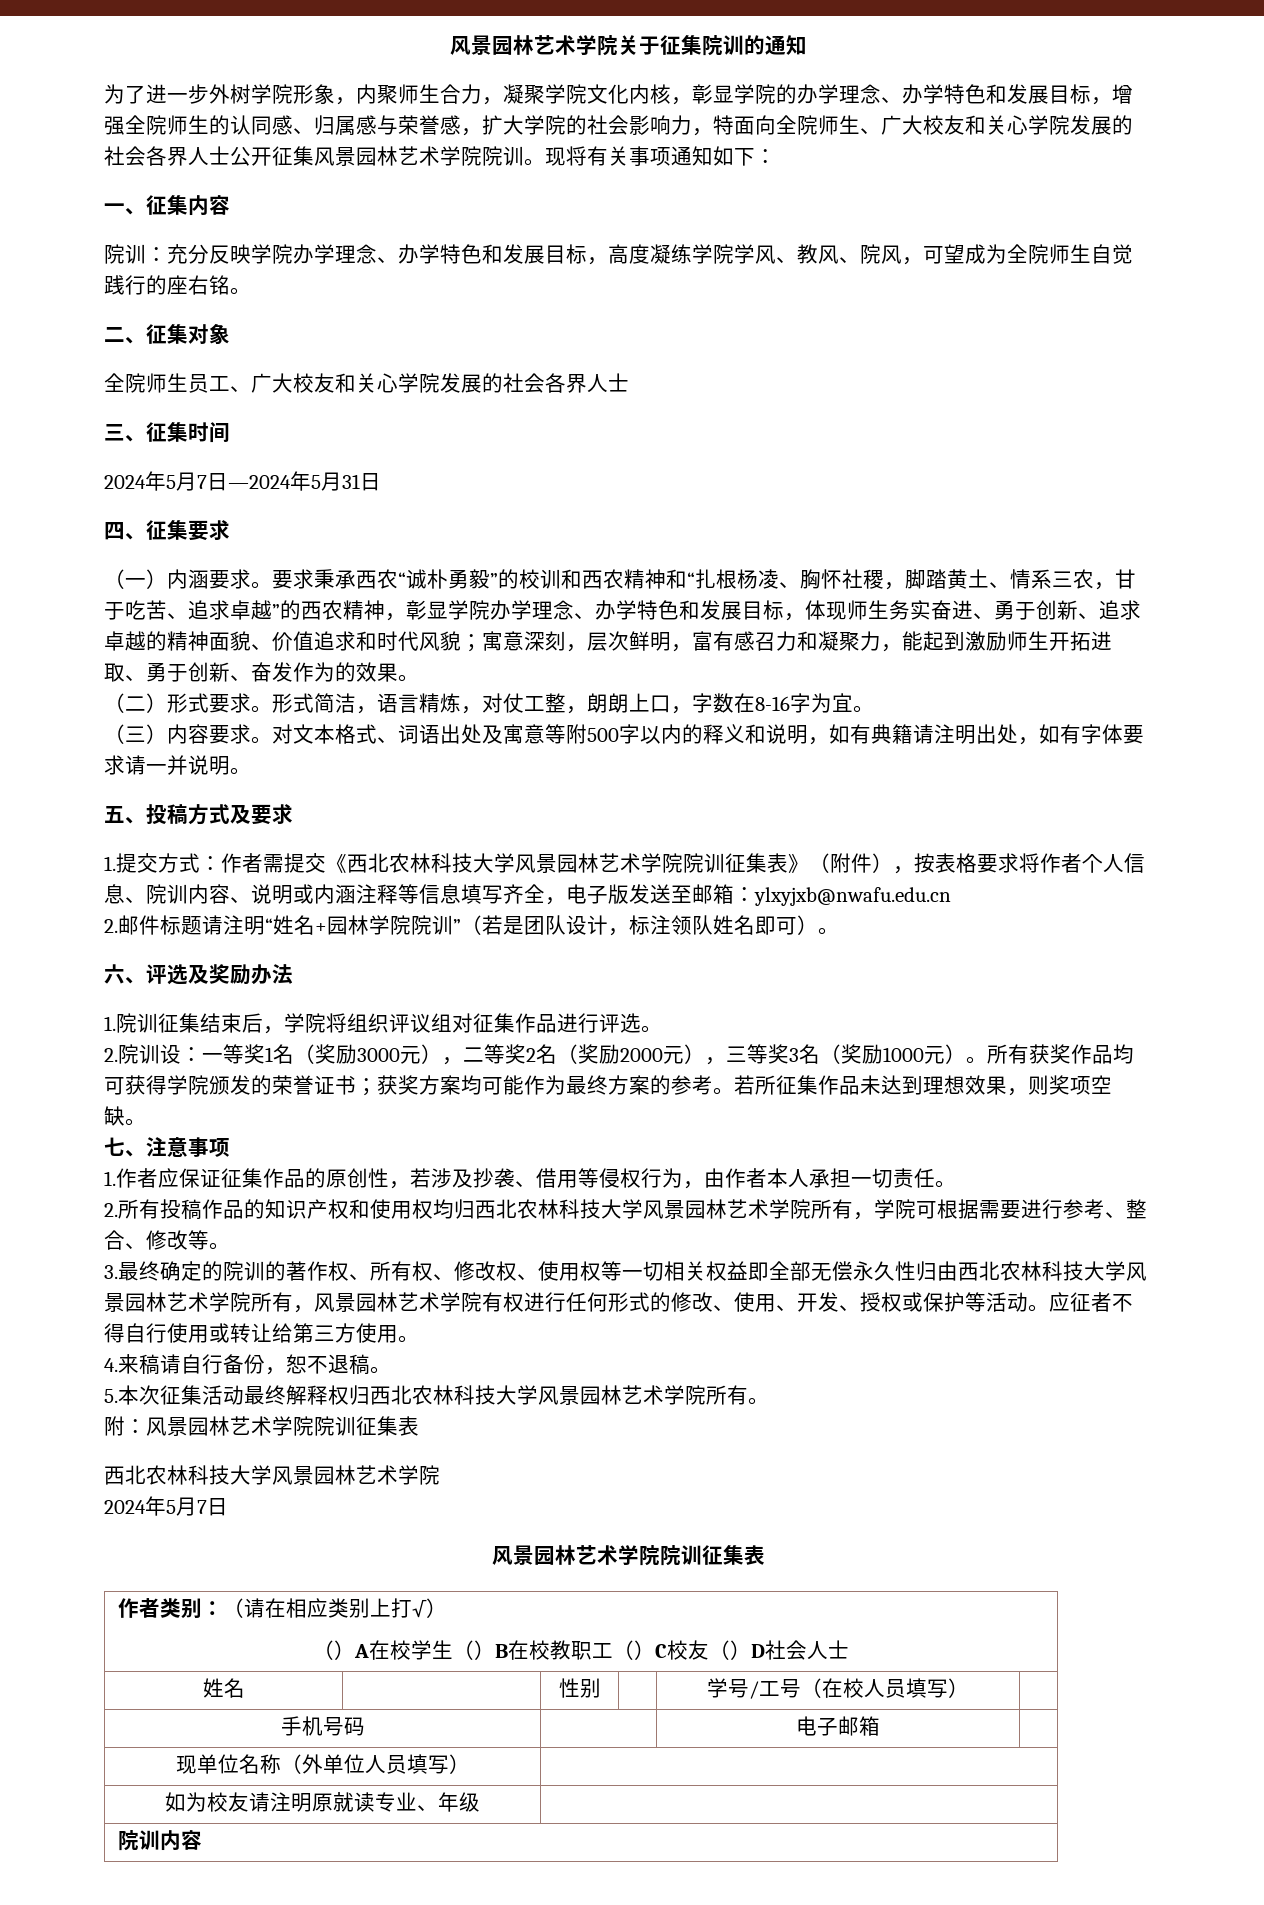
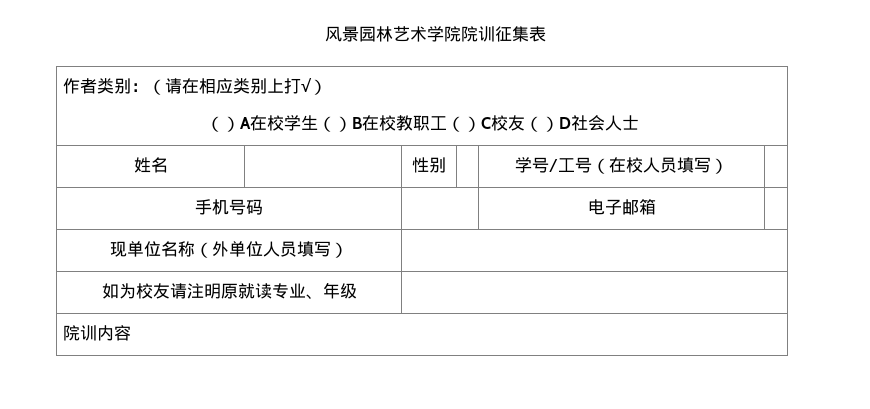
[450,35,807,56] [104,84,1133,105] [104,115,1133,136] [104,146,776,166] [104,195,230,216] [104,244,1133,265] [104,275,251,295] [104,323,230,344] [104,373,629,393] [104,422,230,443] [104,471,381,491] [104,520,230,541] [104,569,1136,590] [104,600,1141,621] [104,631,1112,652] [104,662,419,682] [104,693,874,714] [104,724,1144,745] [104,755,251,775] [104,804,293,825] [104,853,1145,874] [104,884,951,906] [104,915,839,936] [104,964,293,985] [104,1013,662,1034] [104,1044,1134,1065] [104,1075,1112,1096] [104,1106,146,1126] [104,1137,230,1157] [104,1168,956,1189] [104,1199,1147,1220] [104,1230,230,1250] [104,1261,1147,1281] [104,1292,1133,1313] [104,1323,419,1343] [104,1354,391,1375] [104,1385,769,1405] [104,1416,419,1436] [104,1465,440,1485] [104,1496,228,1516] [492,1545,660,1566] 风景园林艺术学院关于征集院训的通知 // 为了进一步外树学院形象，内聚师生合力，凝聚学院文化内核，彰显学院的办学理念、办学特色和发展目标，增强全院师生的认同感、归属感与荣誉感，扩大学院的社会影响力，特面向全院师生、广大校友和关心学院发展的社会各界人士公开征集风景园林艺术学院院训。现将有关事项通知如下： // 一、征集内容 // 院训：充分反映学院办学理念、办学特色和发展目标，高度凝练学院学风、教风、院风，可望成为全院师生自觉践行的座右铭。 // 二、征集对象 // 全院师生员工、广大校友和关心学院发展的社会各界人士 // 三、征集时间 // 2024年5月7日—2024年5月31日 // 四、征集要求 // （一）内涵要求。要求秉承西农“诚朴勇毅”的校训和西农精神和“扎根杨凌、胸怀社稷，脚踏黄土、情系三农，甘于吃苦、追求卓越”的西农精神，彰显学院办学理念、办学特色和发展目标，体现师生务实奋进、勇于创新、追求卓越的精神面貌、价值追求和时代风貌；寓意深刻，层次鲜明，富有感召力和凝聚力，能起到激励师生开拓进取、勇于创新、奋发作为的效果。 // （二）形式要求。形式简洁，语言精炼，对仗工整，朗朗上口，字数在8-16字为宜。 // （三）内容要求。对文本格式、词语出处及寓意等附500字以内的释义和说明，如有典籍请注明出处，如有字体要求请一并说明。 // 五、投稿方式及要求 // 1.提交方式：作者需提交《西北农林科技大学风景园林艺术学院院训征集表》（附件），按表格要求将作者个人信息、院训内容、说明或内涵注释等信息填写齐全，电子版发送至邮箱：ylxyjxb@nwafu.edu.cn // 2.邮件标题请注明“姓名+园林学院院训”（若是团队设计，标注领队姓名即可）。 // 六、评选及奖励办法 // 1.院训征集结束后，学院将组织评议组对征集作品进行评选。 // 2.院训设：一等奖1名（奖励3000元），二等奖2名（奖励2000元），三等奖3名（奖励1000元）。所有获奖作品均可获得学院颁发的荣誉证书；获奖方案均可能作为最终方案的参考。若所征集作品未达到理想效果，则奖项空缺。 // 七、注意事项 // 1.作者应保证征集作品的原创性，若涉及抄袭、借用等侵权行为，由作者本人承担一切责任。 // 2.所有投稿作品的知识产权和使用权均归西北农林科技大学风景园林艺术学院所有，学院可根据需要进行参考、整合、修改等。 // 3.最终确定的院训的著作权、所有权、修改权、使用权等一切相关权益即全部无偿永久性归由西北农林科技大学风景园林艺术学院所有，风景园林艺术学院有权进行任何形式的修改、使用、开发、授权或保护等活动。应征者不得自行使用或转让给第三方使用。 // 4.来稿请自行备份，恕不退稿。 // 5.本次征集活动最终解释权归西北农林科技大学风景园林艺术学院所有。 // 附：风景园林艺术学院院训征集表 // 西北农林科技大学风景园林艺术学院 // 2024年5月7日 // 风景园林艺术学院 -> [324,26,461,42] 风景园林艺术学院

